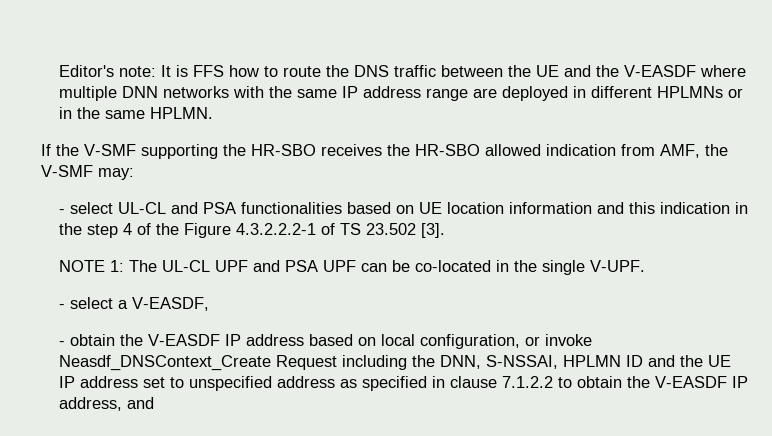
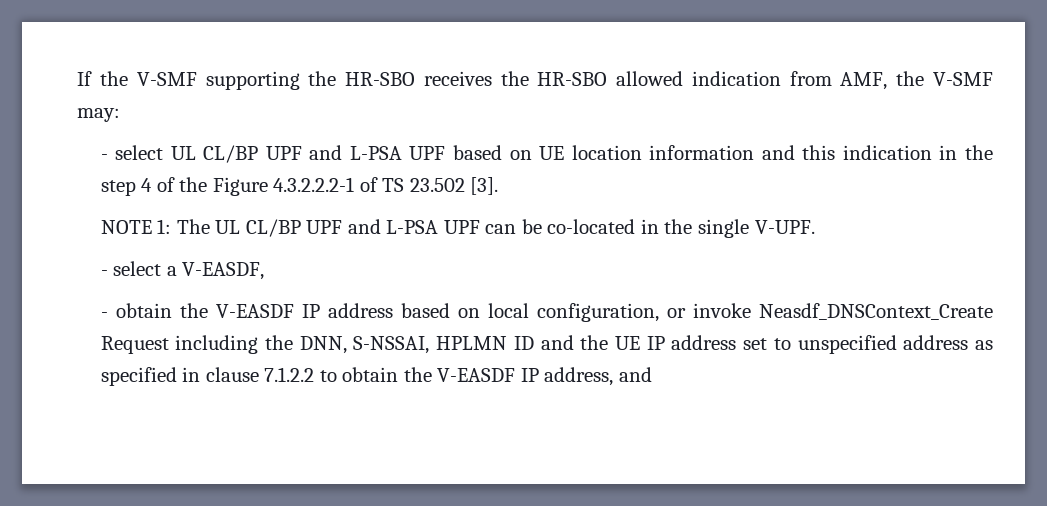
[59,65,747,77] [59,86,744,101] [59,107,214,119] Editor's note: It is FFS how to route the DNS traffic between the UE and the V-EASDF where multiple DNN networks with the same IP address range are deployed in different HPLMNs or in the same HPLMN. // -> (77, 78) none
[118,202,343,214] UL-CL and PSA functionalities -> [170,145,446,163] UL CL/BP UPF and L-PSA UPF
[162,260,319,272] UL-CL UPF and PSA -> [215,219,439,237] UL CL/BP UPF and L-PSA

